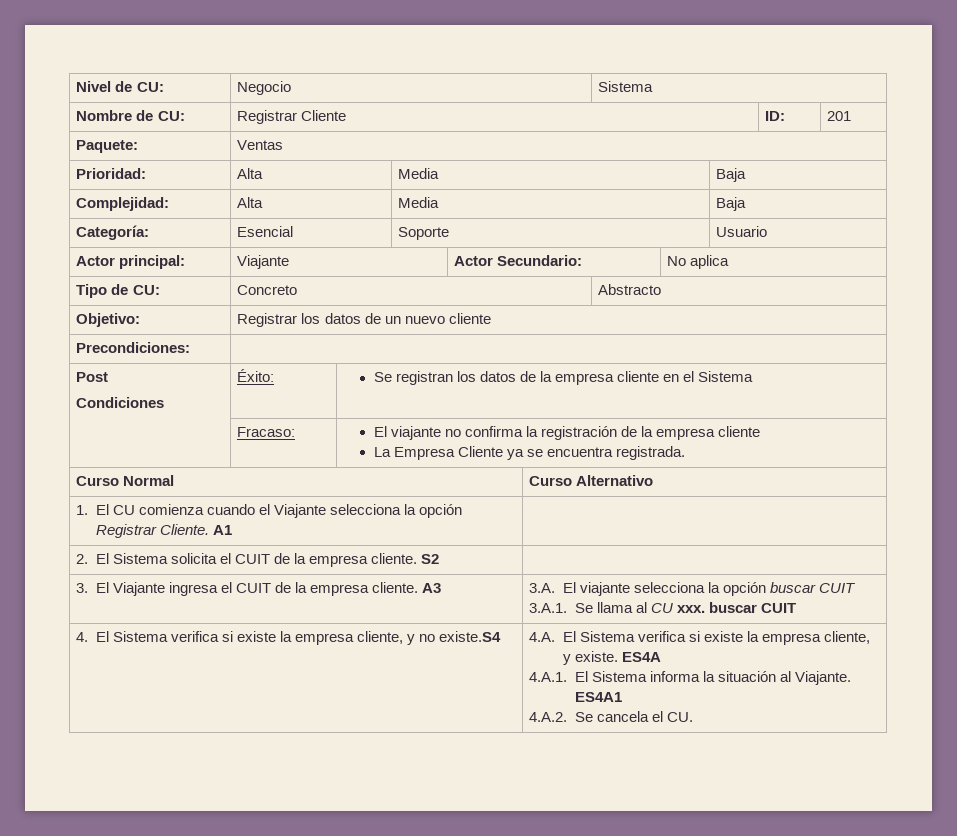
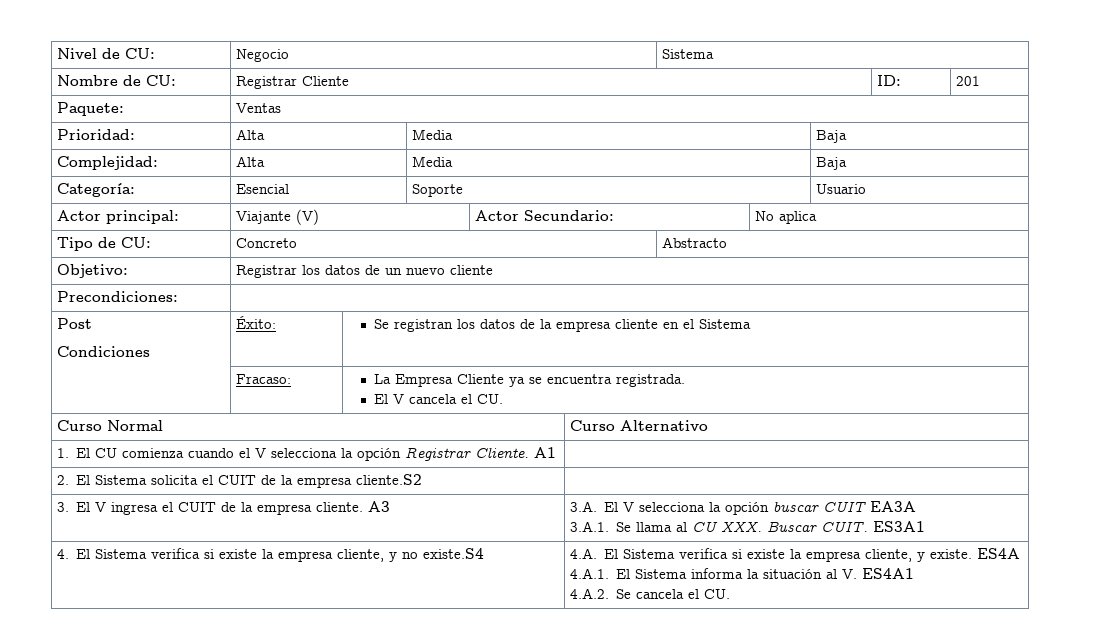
(290, 262) none -> [296,209,320,225] (V)
[373,426,761,440] El viajante no confirma la registración de la empresa cliente // -> (292, 379) none
(686, 453) none -> [373,394,503,404] // El V cancela el CU.
[274,504,327,518] Viajante -> [255,448,267,458] V
[371,553,440,564] cliente. S2 -> [356,474,423,485] cliente.S2
[112,582,165,596] Viajante -> [95,502,107,512] V
[579,582,630,596] viajante -> [623,502,635,512] V
(857, 588) none -> [870,501,917,512] EA3A
[677,602,797,613] xxx. buscar CUIT -> [721,521,926,532] XXX. Buscar CUIT. ES3A1
[795,671,852,685] Viajante. -> [842,569,858,579] V.

